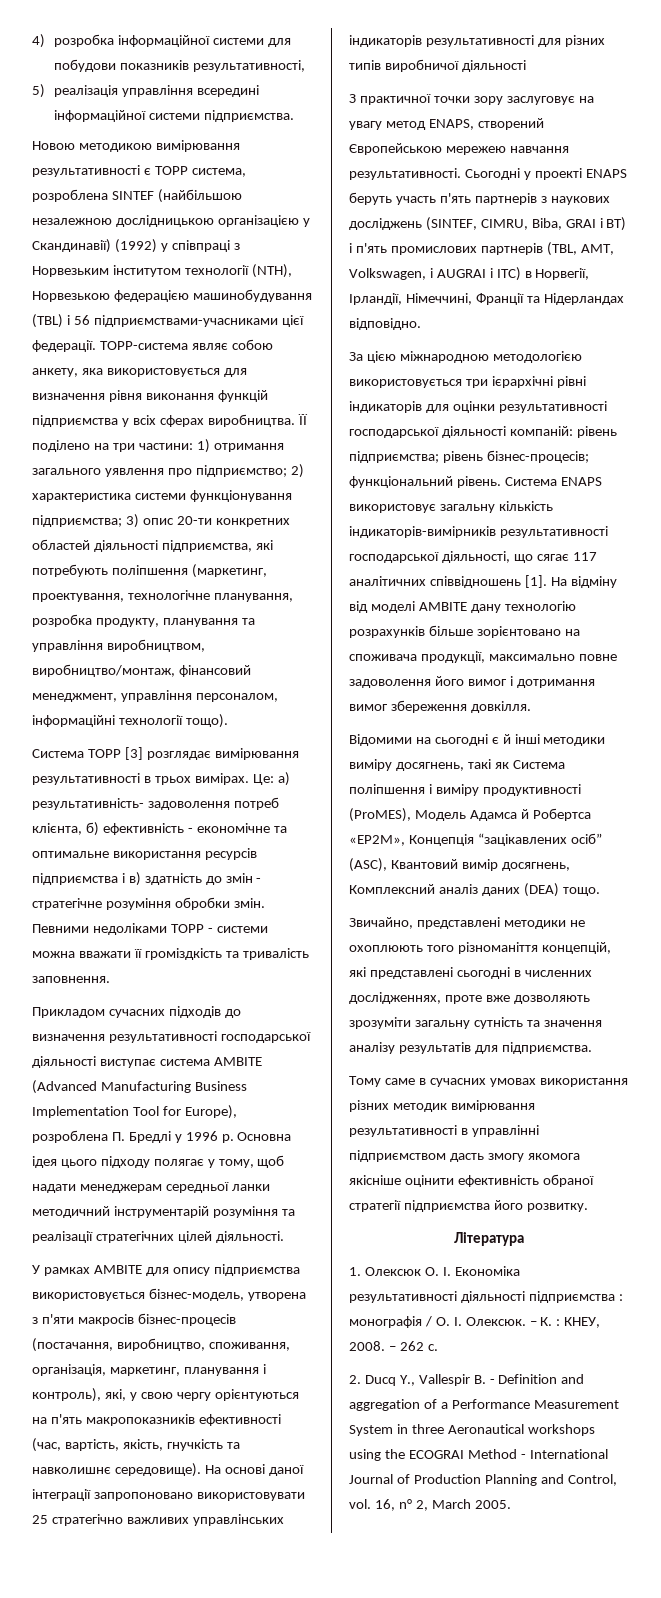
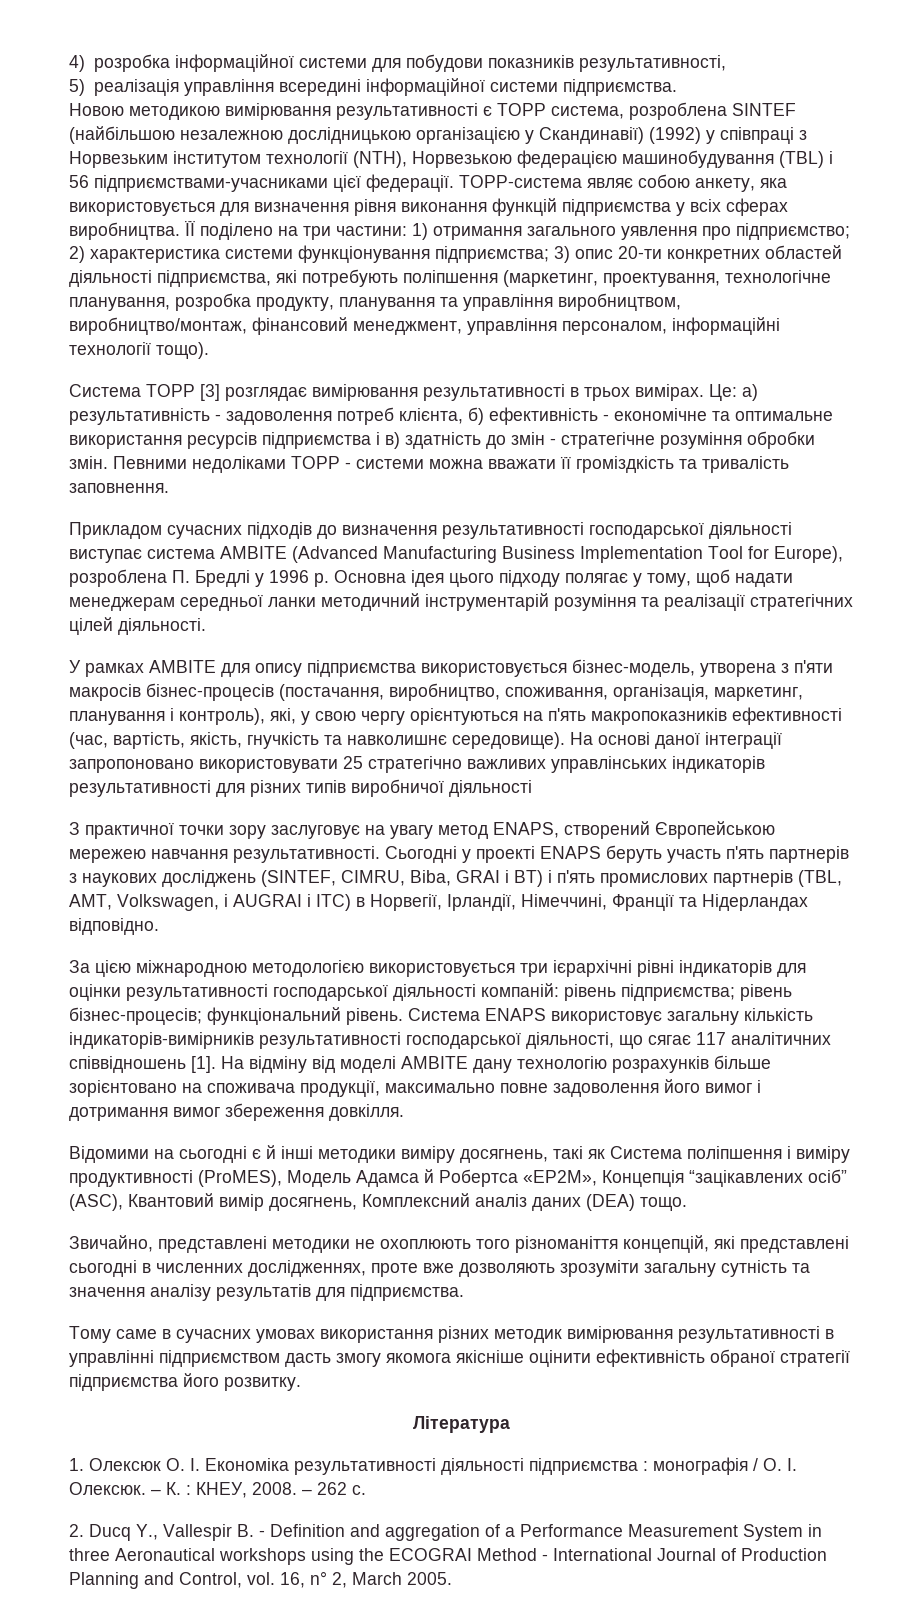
[32,798,144,810] результативність- -> [69,408,221,425] результативність -

